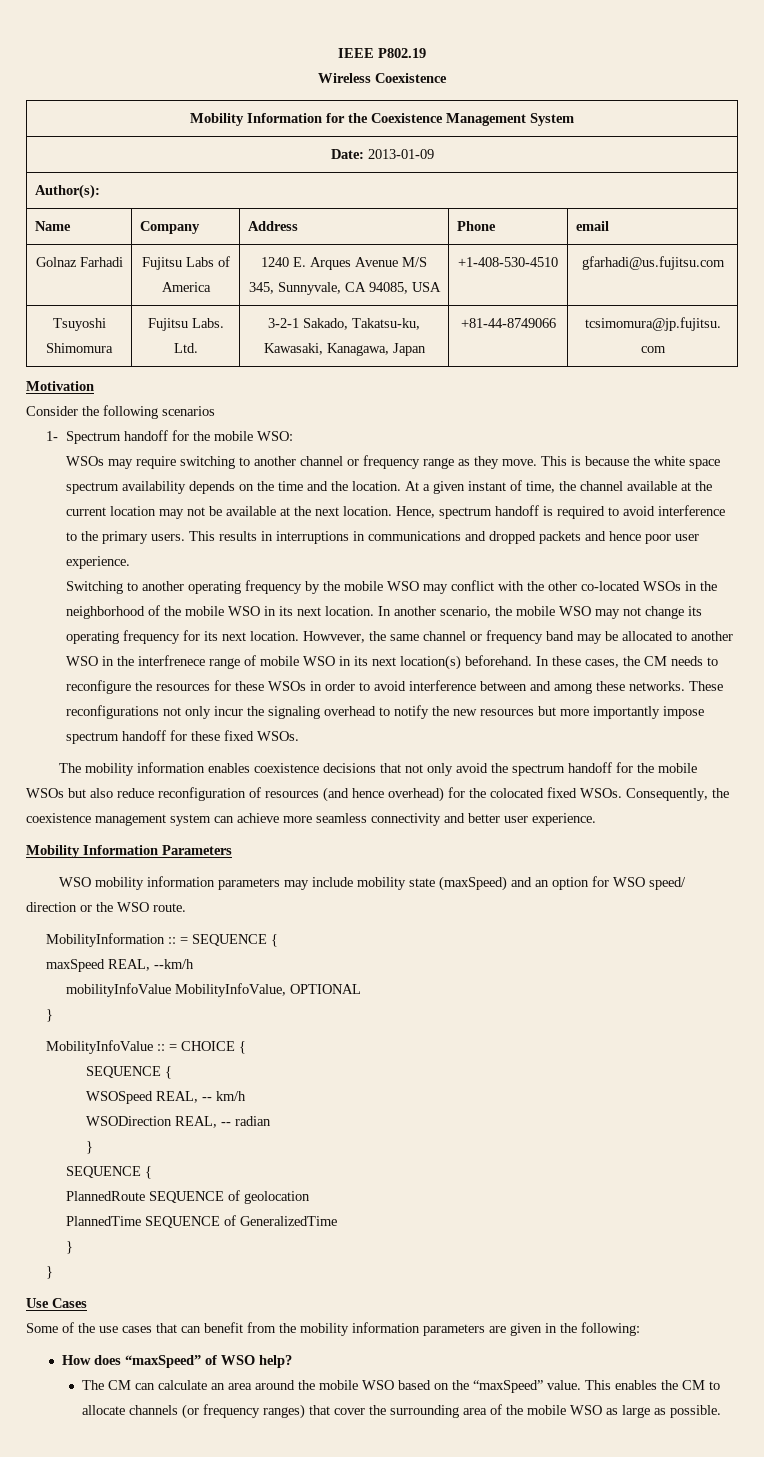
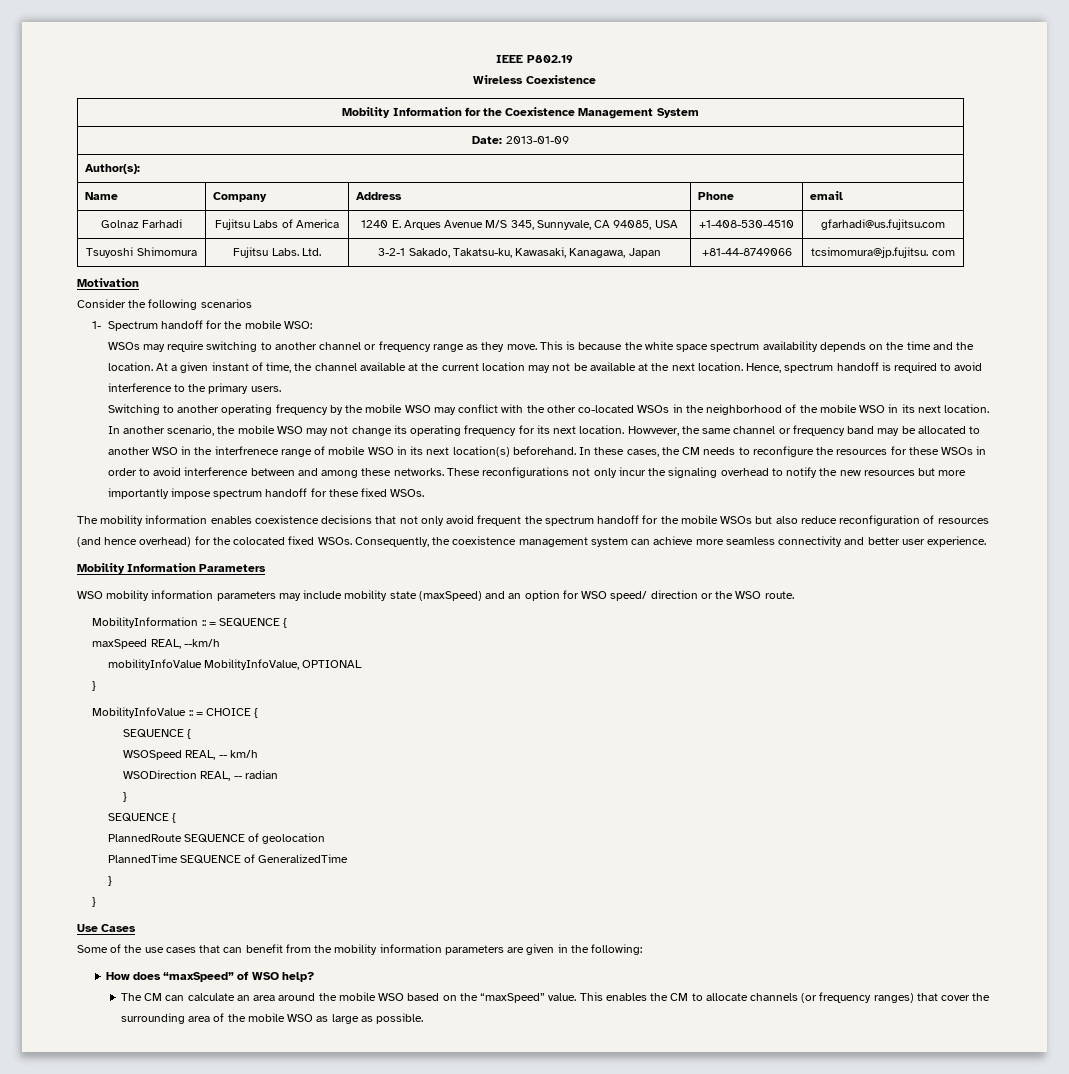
[188,531,699,544] [65,556,130,569] This results in interruptions in communications and dropped packets and hence poor user experience. -> (281, 389) none
(488, 768) none -> [477,515,522,526] frequent

